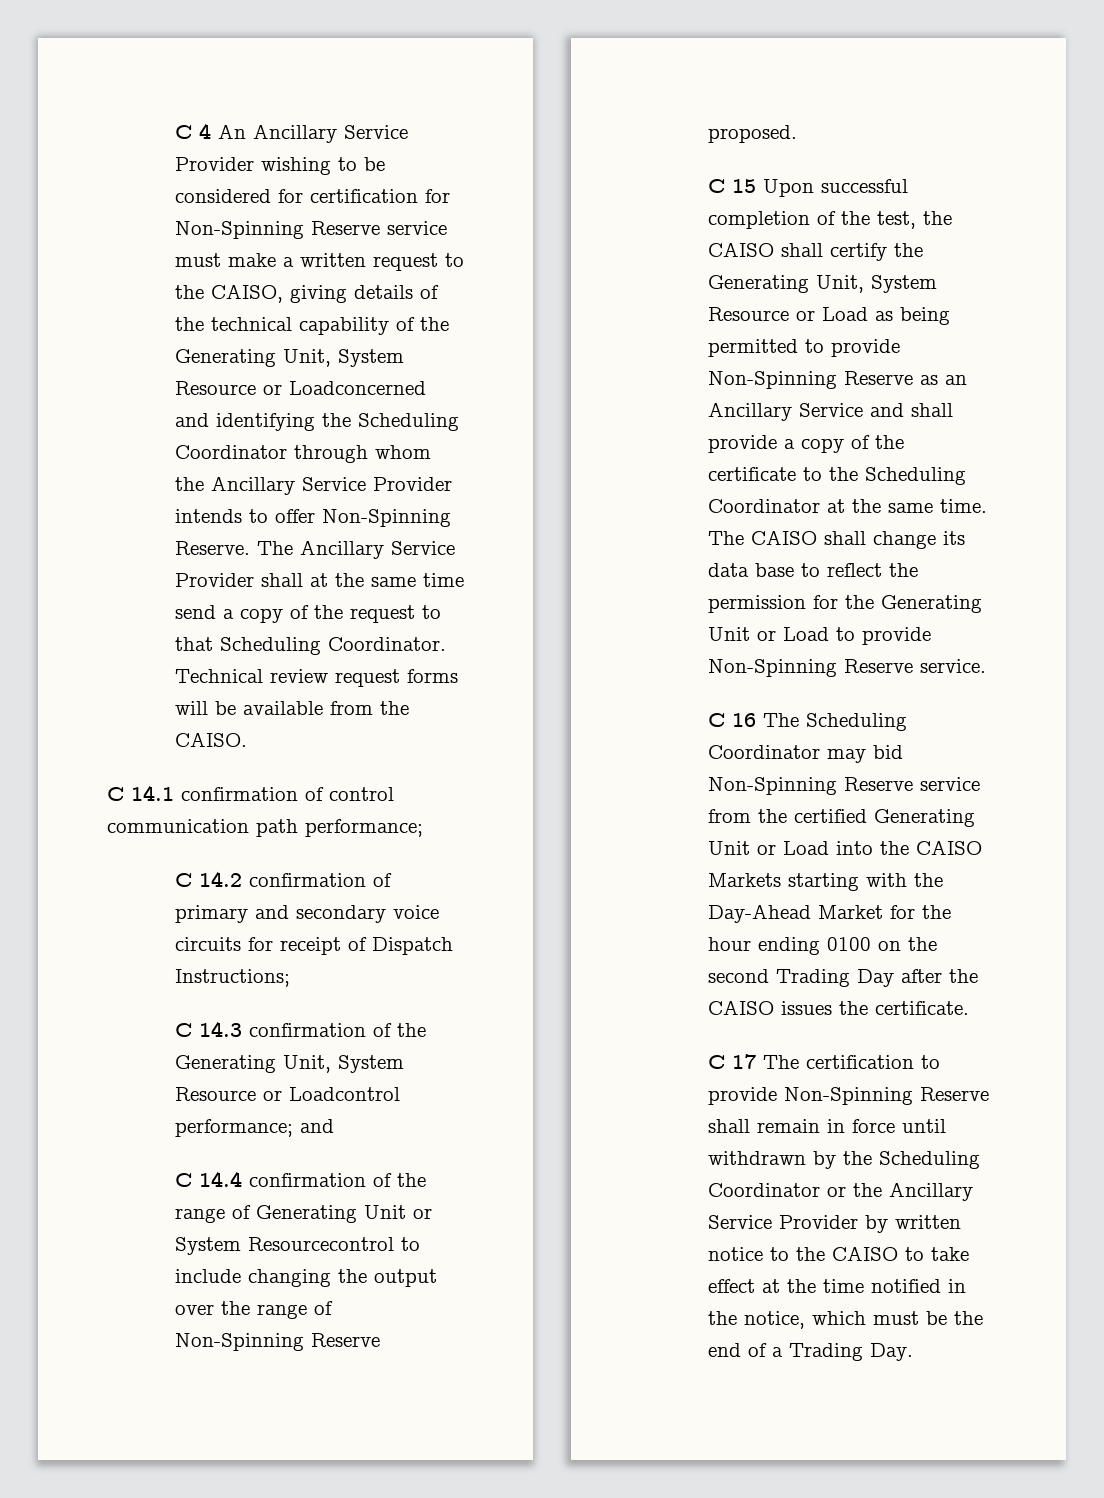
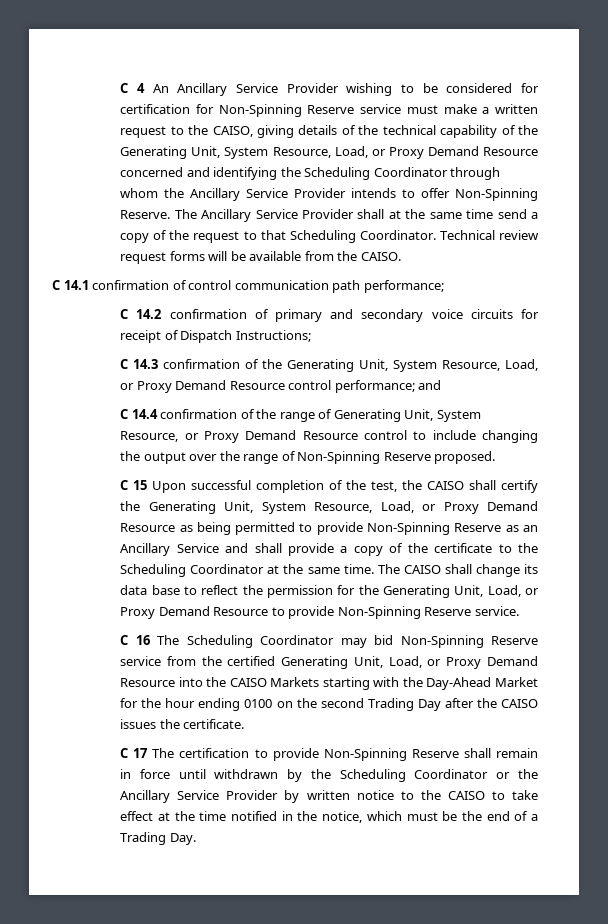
[174,381,426,395] Resource or Loadconcerned -> [272,146,538,159] [120,167,184,177] Resource, Load, or Proxy Demand Resource concerned
[174,1087,400,1101] Resource or Loadcontrol -> [442,359,538,371] [120,380,332,393] Resource, Load, or Proxy Demand Resource control
[363,1205,432,1219] [174,1237,394,1255] Unit or System Resourcecontrol -> [404,409,481,422] [120,430,407,443] Unit, System Resource, or Proxy Demand Resource control
[707,307,868,321] Resource or Load -> [314,501,538,514] [120,523,176,532] Resource, Load, or Proxy Demand Resource
[707,627,829,641] Unit or Load -> [454,585,539,597] [120,606,269,619] Unit, Load, or Proxy Demand Resource
[707,841,829,855] Unit or Load -> [353,656,538,669] [120,678,176,687] Unit, Load, or Proxy Demand Resource

